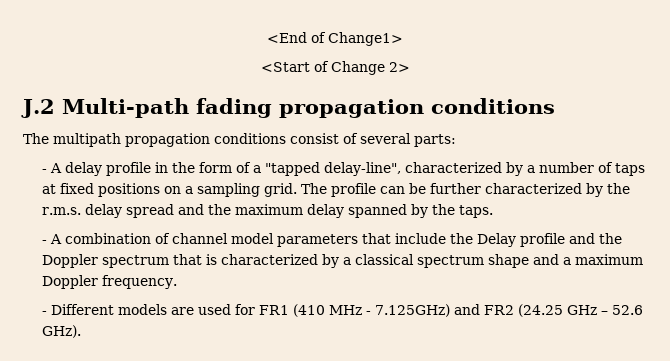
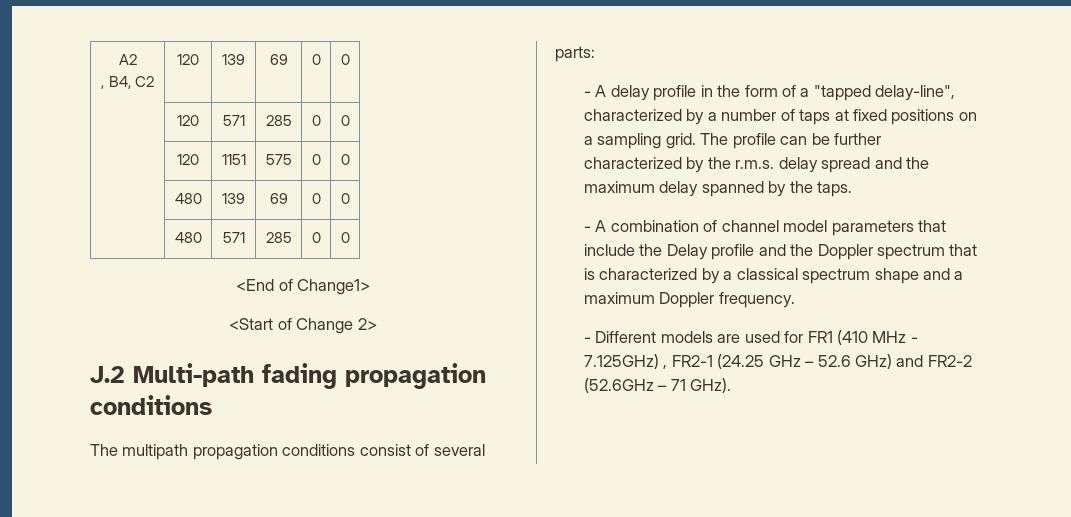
(267, 37) none -> [118,54,137,65] [101,76,154,89] [177,54,199,65] [222,54,245,65] [269,54,288,65] [311,54,321,65] [340,54,350,65] [177,115,199,126] [222,115,245,126] [265,115,292,126] [311,115,321,126] [340,115,350,126] [177,154,199,165] [221,154,246,165] [265,154,292,165] [311,154,321,165] [340,154,350,165] [174,193,202,204] [222,193,245,204] [269,193,288,204] [311,193,321,204] [340,193,350,204] [174,232,202,243] [222,232,245,243] [265,232,292,243] [311,232,321,243] [340,232,350,243] A2 // , B4, C2 | 120 | 139 | 69 | 0 | 0 // | 120 | 571 | 285 | 0 | 0 // | 120 | 1151 | 575 | 0 | 0 // | 480 | 139 | 69 | 0 | 0 // | 480 | 571 | 285 | 0 | 0 //
[453,304,514,315] and FR2 -> [663,355,713,369] , FR2-1
(643, 310) none -> [855,354,972,369] [583,378,686,393] GHz) and FR2-2 (52.6GHz – 71

